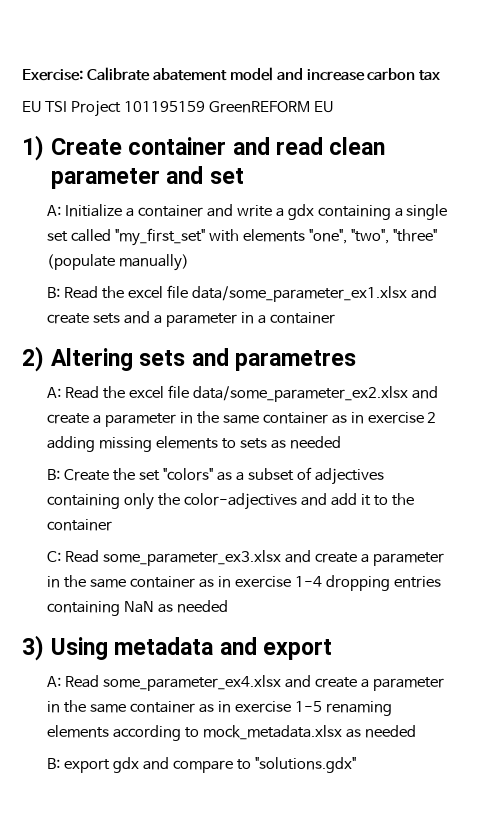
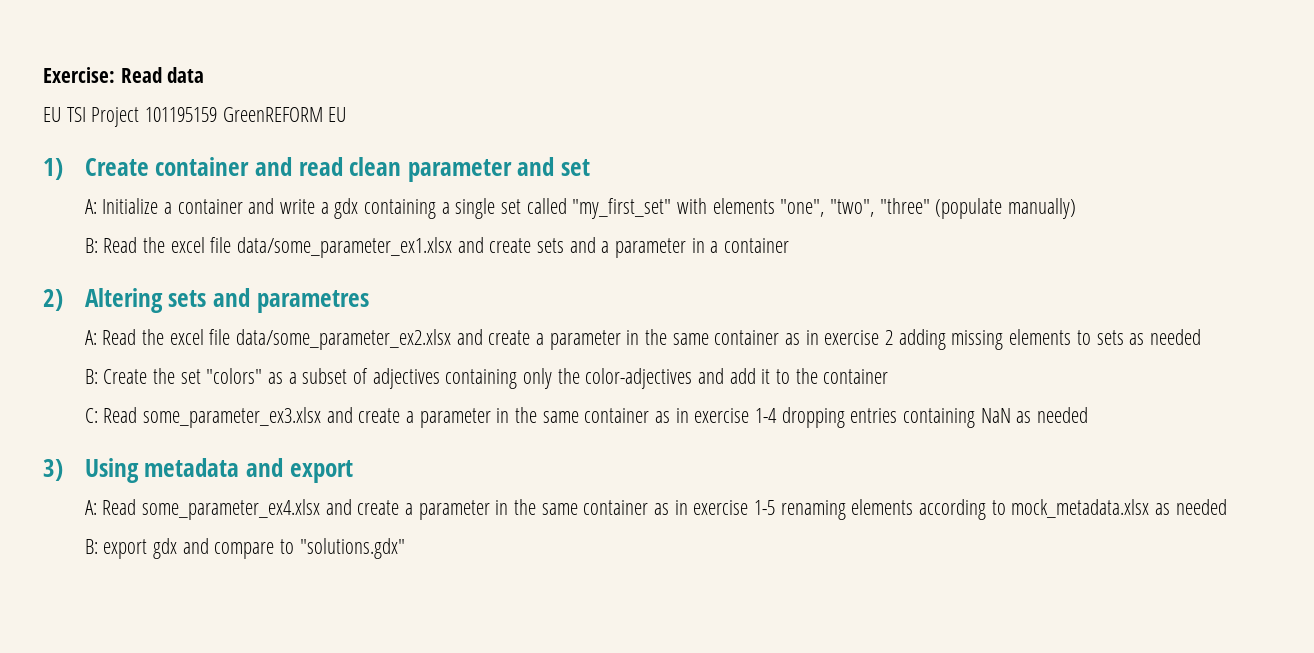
[86,67,441,81] Calibrate abatement model and increase carbon tax -> [120,67,205,83] Read data

